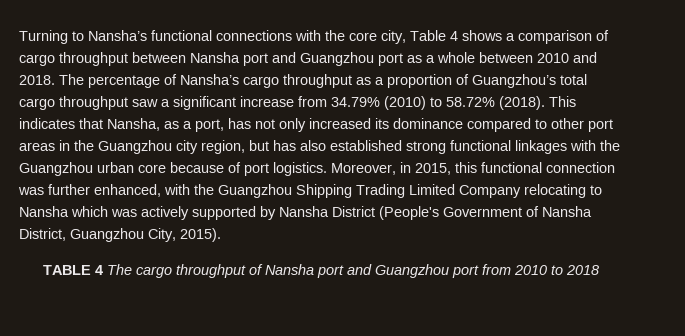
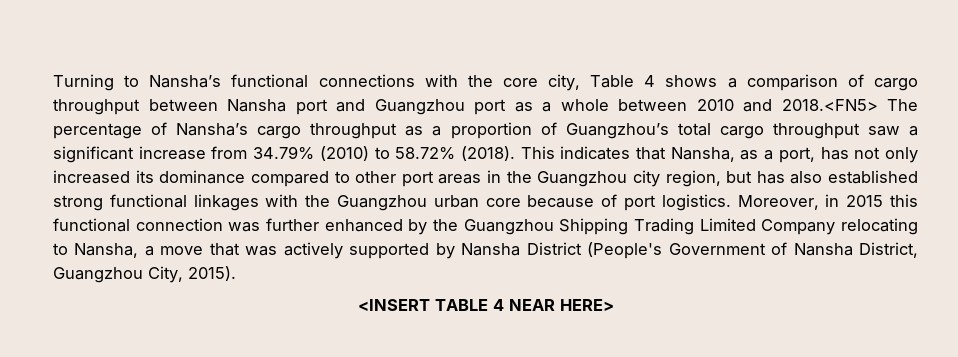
[19,75,55,85] 2018. -> [781,99,878,111] 2018.<FN5>
[415,163,451,175] 2015, -> [846,195,884,207] 2015
[94,184,190,197] enhanced, with -> [324,219,428,235] enhanced by
[19,206,108,217] Nansha which -> [74,243,240,258] Nansha, a move that
(221, 235) none -> [357,299,430,311] <INSERT
[106,264,599,278] The cargo throughput of Nansha port and Guangzhou port from 2010 to 2018 -> [508,299,614,311] NEAR HERE>

